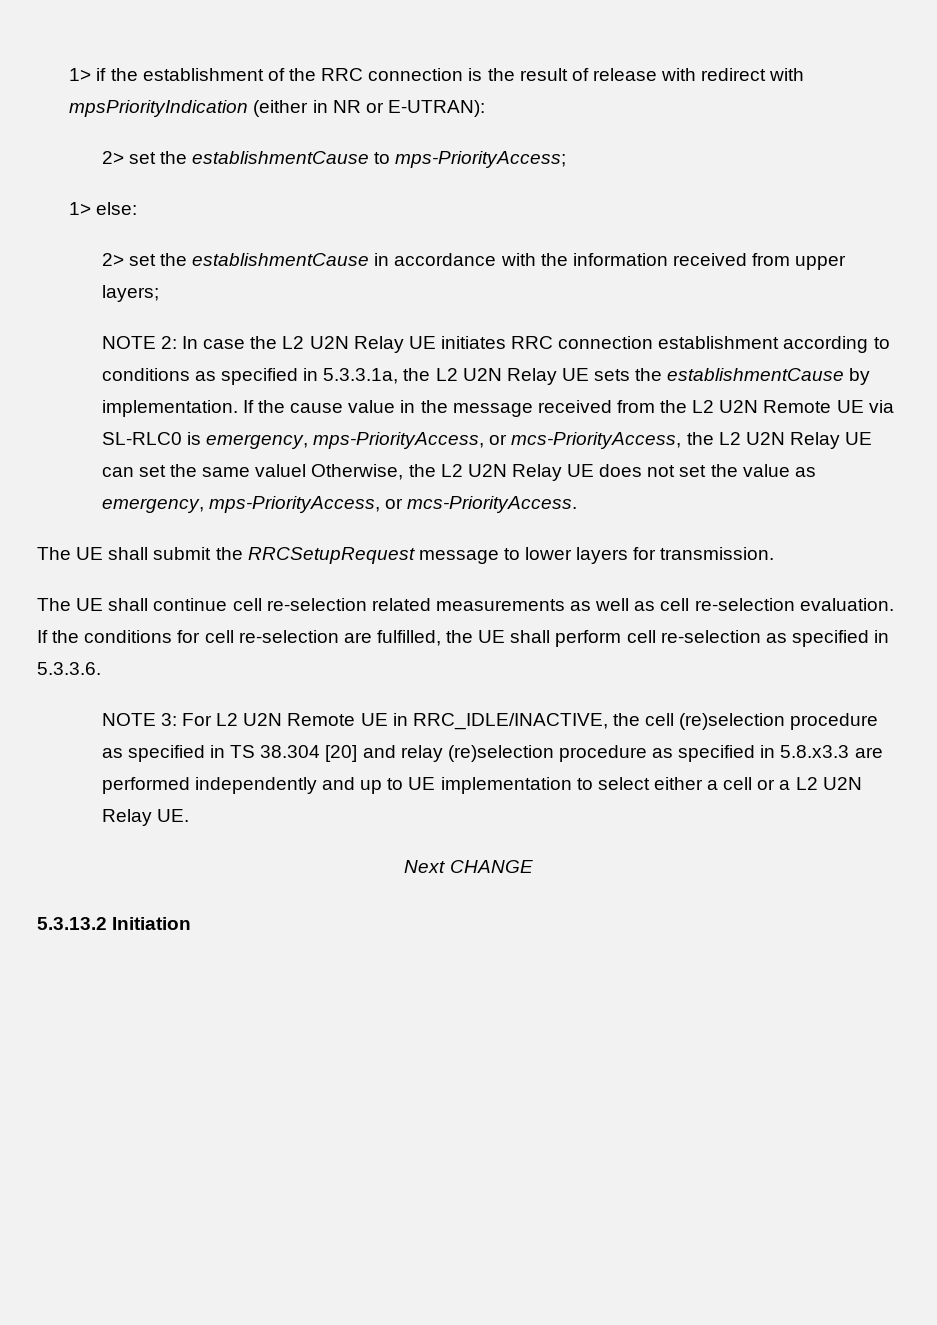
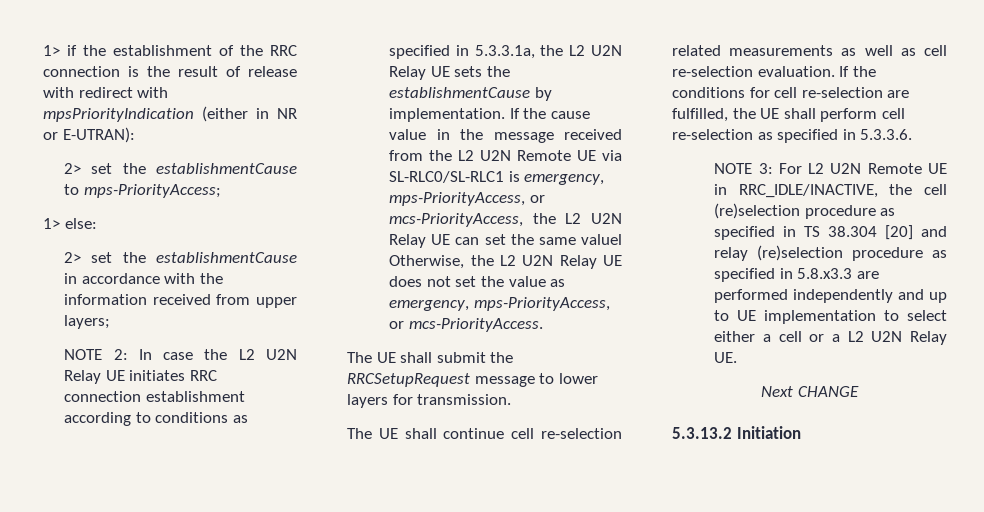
[101,432,182,445] SL-RLC0 -> [389,171,505,183] SL-RLC0/SL-RLC1

